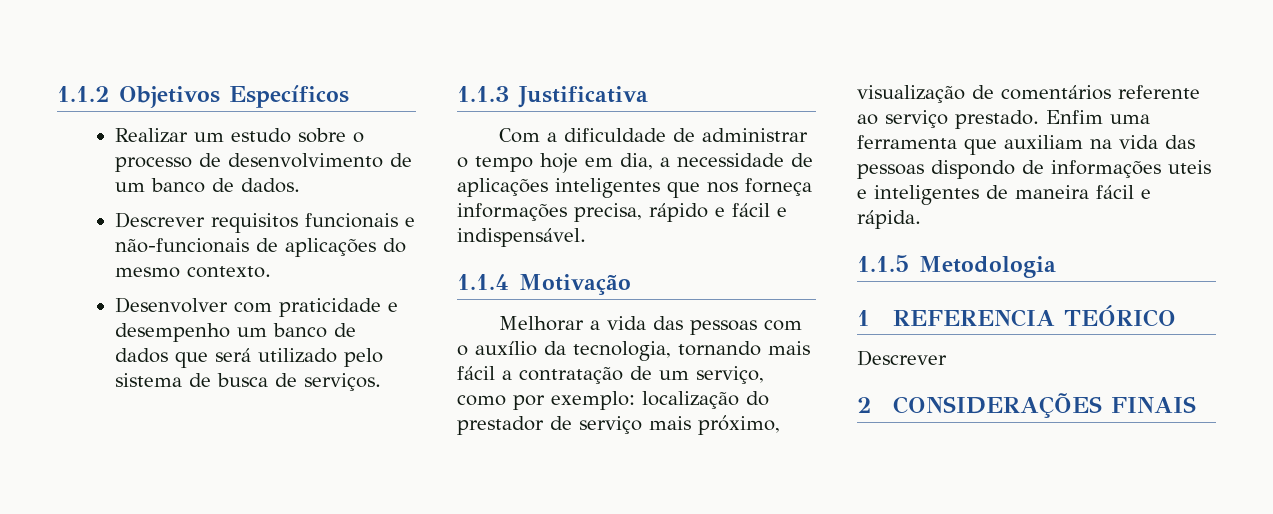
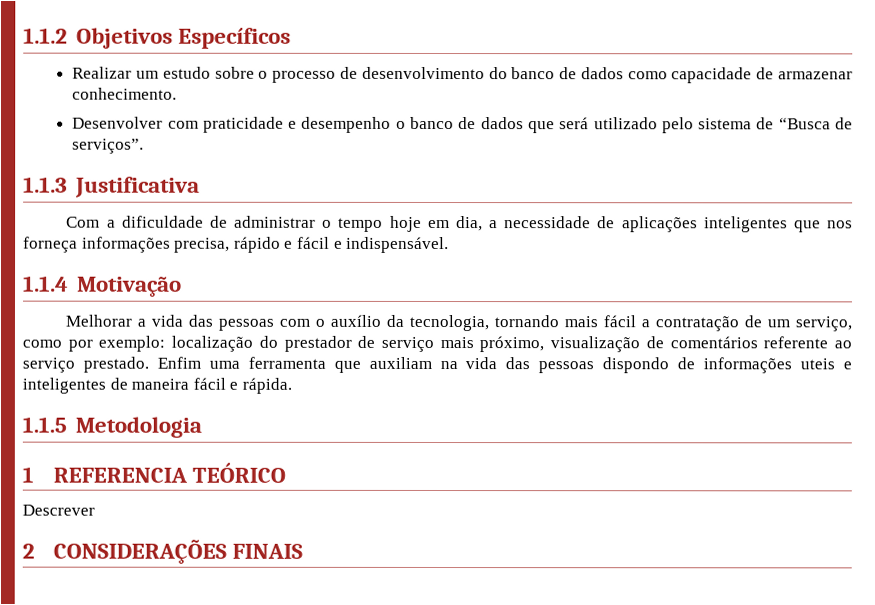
[390,153,413,167] [115,178,301,193] [115,212,416,233] [115,238,407,257] [115,266,272,278] de um banco de dados. // Descrever requisitos funcionais e não-funcionais de aplicações do mesmo contexto. -> [488,67,853,84] [72,87,178,100] do banco de dados como capacidade de armazenar conhecimento.
[237,327,268,337] um -> [395,120,406,129] o
[217,373,382,391] busca de serviços. -> [778,117,853,130] [72,138,145,154] “Busca de serviços”.

